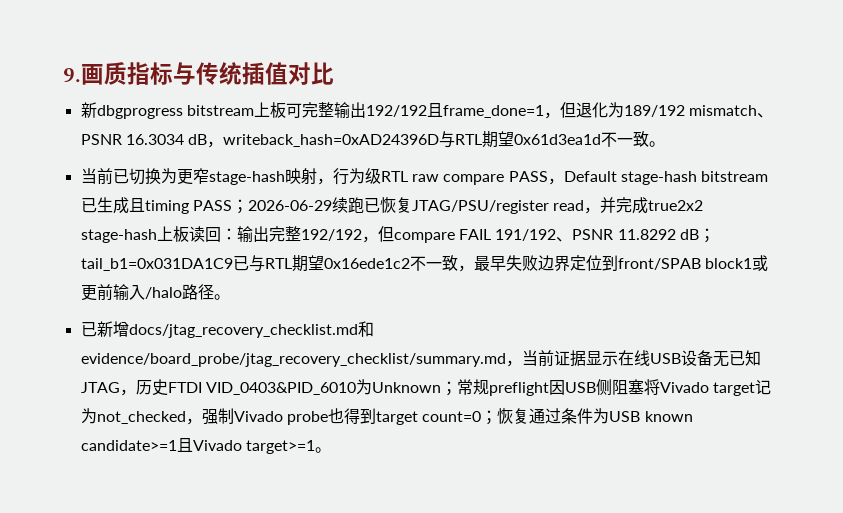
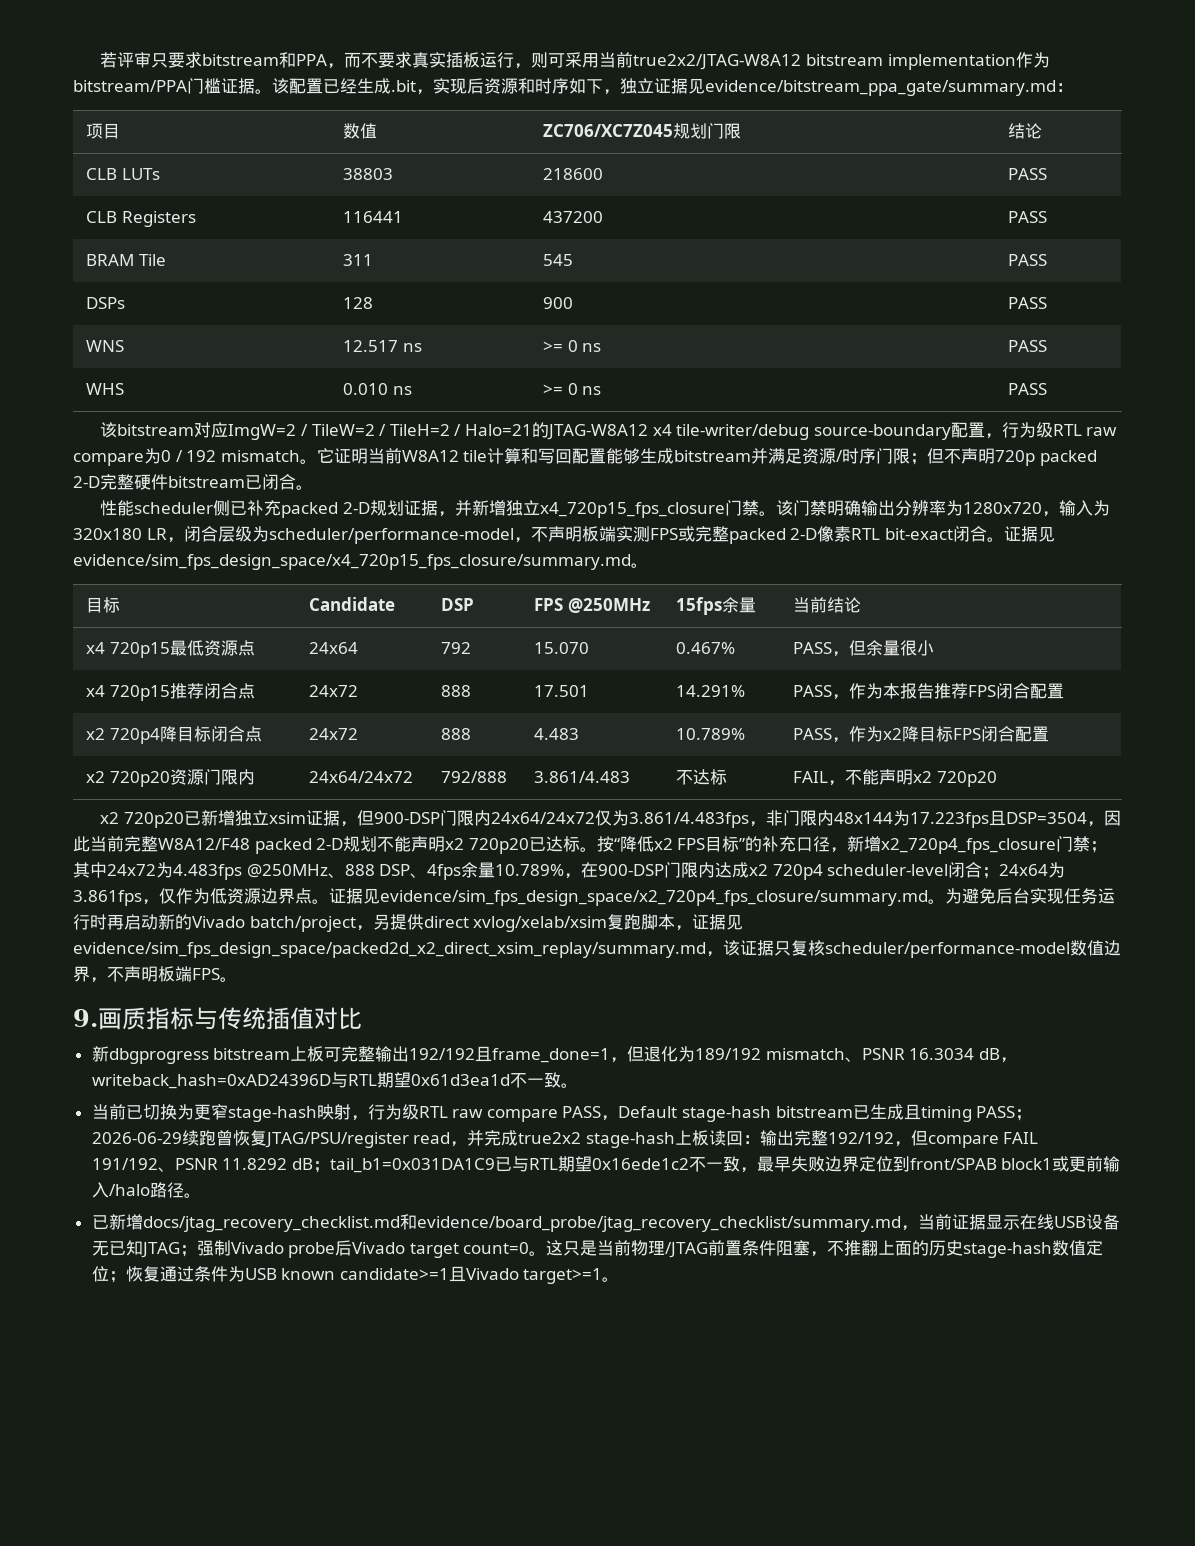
(63, 75) none -> [100,52,1050,70] [73,78,1073,96] [86,123,121,139] [343,123,378,139] [543,123,742,139] [1008,123,1043,139] [86,168,160,180] [343,168,394,180] [543,168,604,180] [1008,168,1048,180] [86,211,196,227] [343,211,404,223] [543,211,604,223] [1008,211,1048,223] [86,254,166,266] [343,254,374,266] [543,254,574,266] [1008,254,1048,266] [86,297,126,309] [343,297,374,309] [543,297,574,309] [1008,297,1048,309] [86,340,125,352] [343,340,422,352] [543,340,602,352] [1008,340,1048,352] [86,383,125,395] [343,383,412,395] [543,383,602,395] [1008,383,1048,395] [100,422,1118,440] [73,448,1097,466] [73,474,313,490] [100,500,1111,518] [73,526,1055,544] [73,554,648,570] [86,597,121,613] [309,597,396,611] [441,598,475,611] [534,598,650,613] [676,597,757,615] [793,597,862,613] [86,640,255,658] [309,642,359,654] [441,642,472,654] [534,642,590,654] [676,642,736,654] [793,640,935,657] [86,683,255,701] [309,685,359,697] [441,685,472,697] [534,685,590,697] [676,685,746,697] [793,683,1065,700] [86,726,262,744] [309,728,359,740] [441,728,472,740] [534,728,580,740] [676,728,746,740] [793,726,1050,743] [86,769,255,787] [309,771,414,783] [441,771,508,783] [534,771,631,783] [676,769,728,785] [793,769,997,787] [100,810,1122,828] [73,836,1108,854] [73,862,1066,880] [73,888,1115,906] [73,914,744,932] [73,940,1121,958] [73,966,237,983] 若评审只要求bitstream和PPA，而不要求真实插板运行，则可采用当前true2x2/JTAG-W8A12 bitstream implementation作为bitstream/PPA门槛证据。该配置已经生成.bit，实现后资源和时序如下，独立证据见evidence/bitstream_ppa_gate/summary.md： // 项目 | 数值 | ZC706/XC7Z045规划门限 | 结论 // CLB LUTs | 38803 | 218600 | PASS // CLB Registers | 116441 | 437200 | PASS // BRAM Tile | 311 | 545 | PASS // DSPs | 128 | 900 | PASS // WNS | 12.517 ns | >= 0 ns | PASS // WHS | 0.010 ns | >= 0 ns | PASS // 该bitstream对应ImgW=2 / TileW=2 / TileH=2 / Halo=21的JTAG-W8A12 x4 tile-writer/debug source-boundary配置，行为级RTL raw compare为0 / 192 mismatch。它证明当前W8A12 tile计算和写回配置能够生成bitstream并满足资源/时序门限；但不声明720p packed 2-D完整硬件bitstream已闭合。 // 性能scheduler侧已补充packed 2-D规划证据，并新增独立x4_720p15_fps_closure门禁。该门禁明确输出分辨率为1280x720，输入为320x180 LR，闭合层级为scheduler/performance-model，不声明板端实测FPS或完整packed 2-D像素RTL bit-exact闭合。证据见evidence/sim_fps_design_space/x4_720p15_fps_closure/summary.md。 // 目标 | Candidate | DSP | FPS @250MHz | 15fps余量 | 当前结论 // x4 720p15最低资源点 | 24x64 | 792 | 15.070 | 0.467% | PASS，但余量很小 // x4 720p15推荐闭合点 | 24x72 | 888 | 17.501 | 14.291% | PASS，作为本报告推荐FPS闭合配置 // x2 720p4降目标闭合点 | 24x72 | 888 | 4.483 | 10.789% | PASS，作为x2降目标FPS闭合配置 // x2 720p20资源门限内 | 24x64/24x72 | 792/888 | 3.861/4.483 | 不达标 | FAIL，不能声明x2 720p20 // x2 720p20已新增独立xsim证据，但900-DSP门限内24x64/24x72仅为3.861/4.483fps，非门限内48x144为17.223fps且DSP=3504，因此当前完整W8A12/F48 packed 2-D规划不能声明x2 720p20已达标。按“降低x2 FPS目标”的补充口径，新增x2_720p4_fps_closure门禁；其中24x72为4.483fps @250MHz、888 DSP、4fps余量10.789%，在900-DSP门限内达成x2 720p4 scheduler-level闭合；24x64为3.861fps，仅作为低资源边界点。证据见evidence/sim_fps_design_space/x2_720p4_fps_closure/summary.md。为避免后台实现任务运行时再启动新的Vivado batch/project，另提供direct xvlog/xelab/xsim复跑脚本，证据见evidence/sim_fps_design_space/packed2d_x2_direct_xsim_replay/summary.md，该证据只复核scheduler/performance-model数值边界，不声明板端FPS。 //
[363,198,380,213] 已 -> [215,1130,233,1146] 曾
[119,379,772,396] [80,408,202,425] ，历史FTDI VID_0403&PID_6010为Unknown；常规preflight因USB侧阻塞将Vivado target记为not_checked， -> [179,1245,197,1257] ；
[327,408,376,424] 也得到 -> [335,1240,406,1256] 后Vivado
(482, 416) none -> [529,1240,1104,1258] [91,1266,109,1282] 。这只是当前物理/JTAG前置条件阻塞，不推翻上面的历史stage-hash数值定位

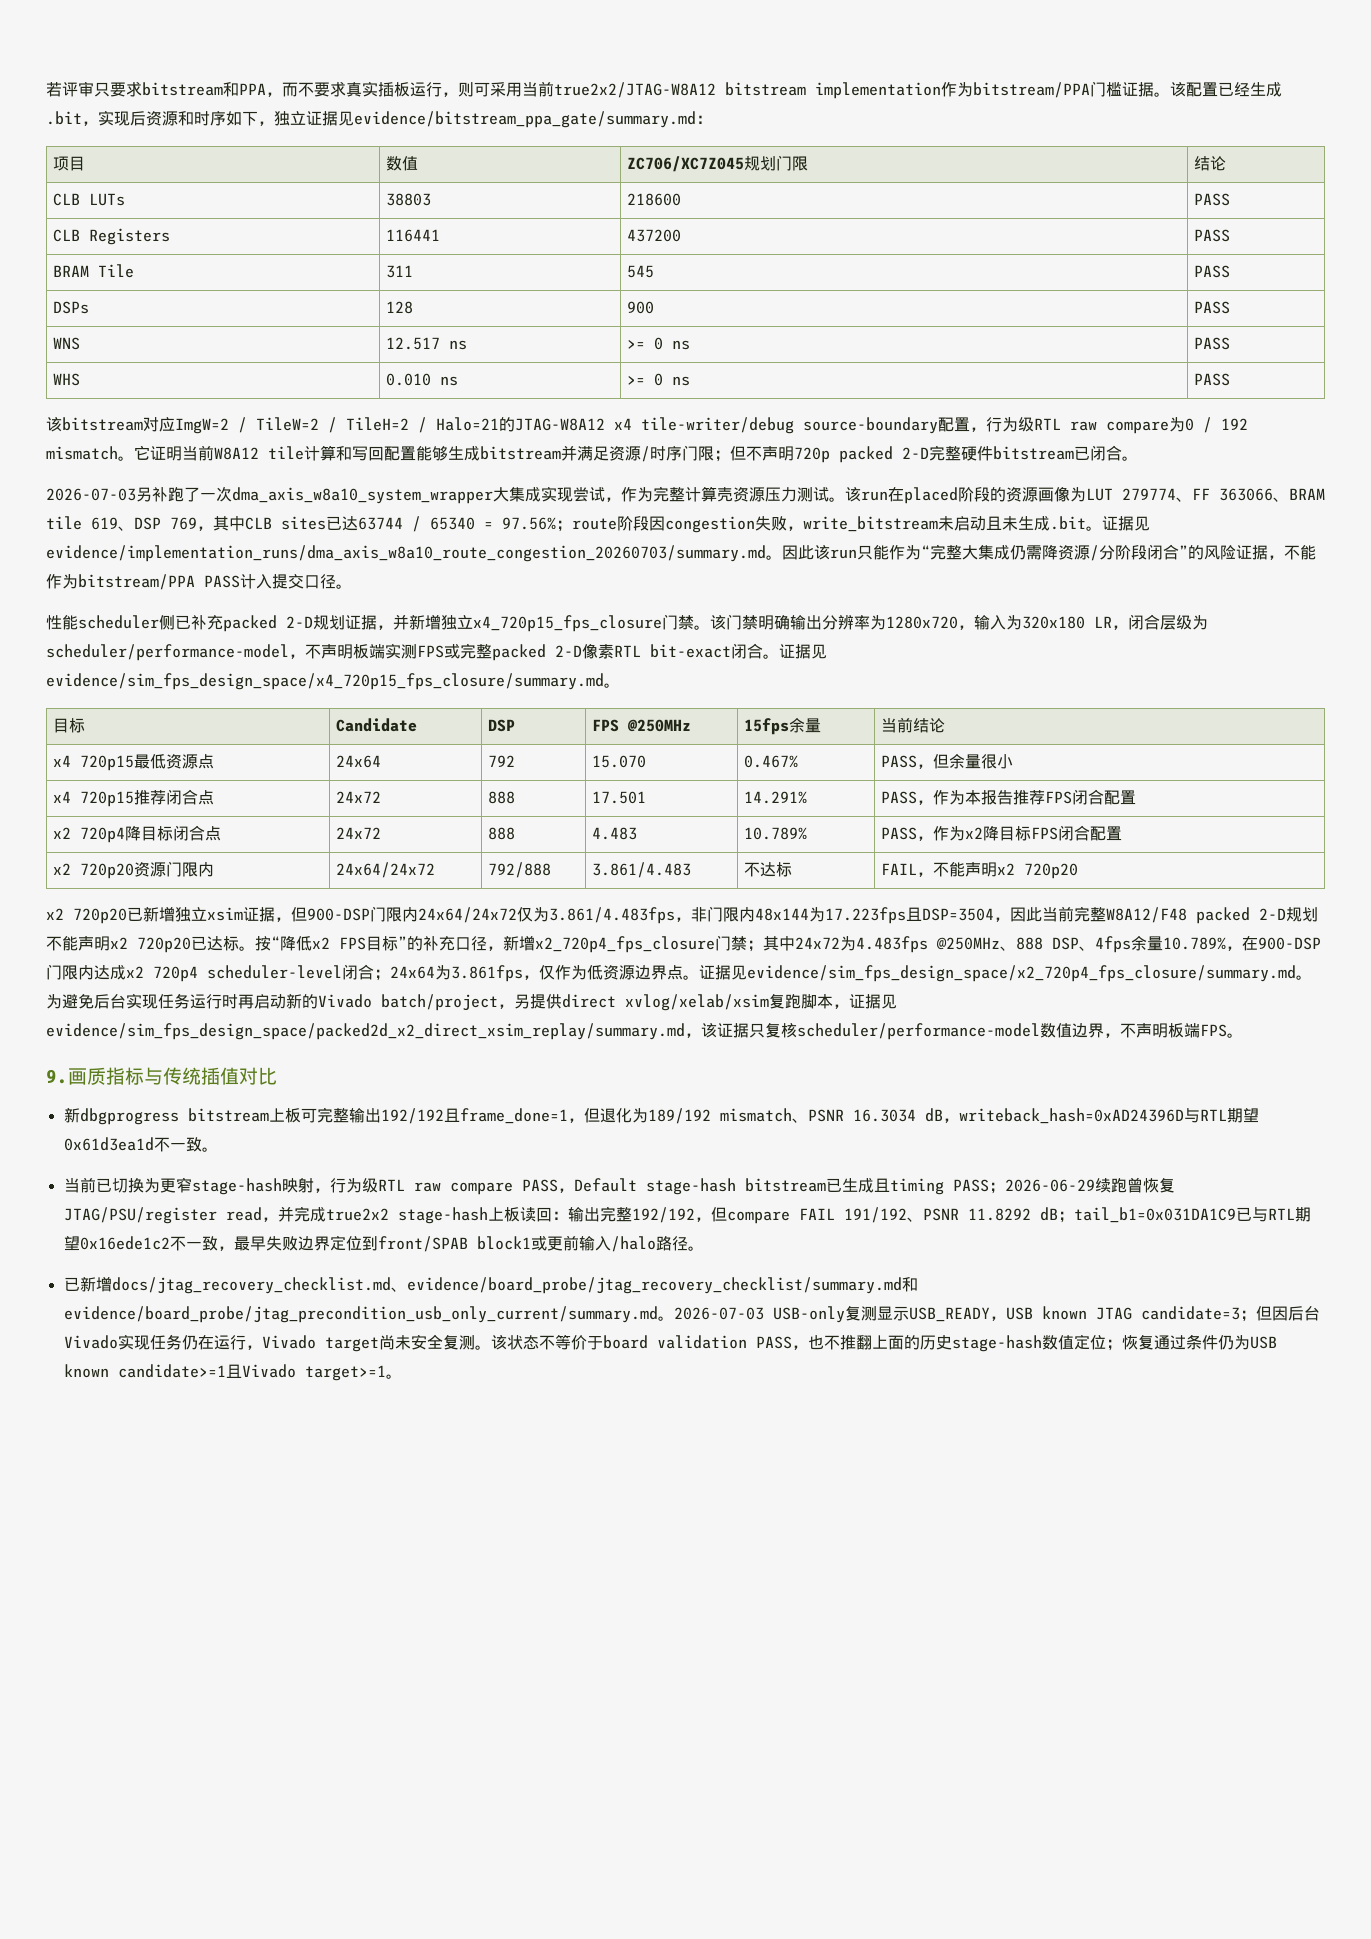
(313, 487) none -> [46,486,1325,504] [46,516,1150,533] [46,544,1316,562] [46,574,352,590] // 2026-07-03另补跑了一次dma_axis_w8a10_system_wrapper大集成实现尝试，作为完整计算壳资源压力测试。该run在placed阶段的资源画像为LUT 279774、FF 363066、BRAM tile 619、DSP 769，其中CLB sites已达63744 / 65340 = 97.56%；route阶段因congestion失败，write_bitstream未启动且未生成.bit。证据见evidence/implementation_runs/dma_axis_w8a10_route_congestion_20260703/summary.md。因此该run只能作为“完整大集成仍需降资源/分阶段闭合”的风险证据，不能作为bitstream/PPA PASS计入提交口径。
[399,1214,1120,1232] [91,1240,828,1258] 和evidence/board_probe/jtag_recovery_checklist/summary.md，当前证据显示在线USB设备无已知JTAG；强制Vivado probe后Vivado target count=0。这只是当前物理/JTAG前置条件阻塞， -> [390,1277,918,1294] [63,1306,1320,1323] [63,1334,824,1352] 、evidence/board_probe/jtag_recovery_checklist/summary.md和evidence/board_probe/jtag_precondition_usb_only_current/summary.md。2026-07-03 USB-only复测显示USB_READY，USB known JTAG candidate=3；但因后台Vivado实现任务仍在运行，Vivado target尚未安全复测。该状态不等价于board validation PASS，也
(228, 1274) none -> [1217,1335,1234,1350] 仍

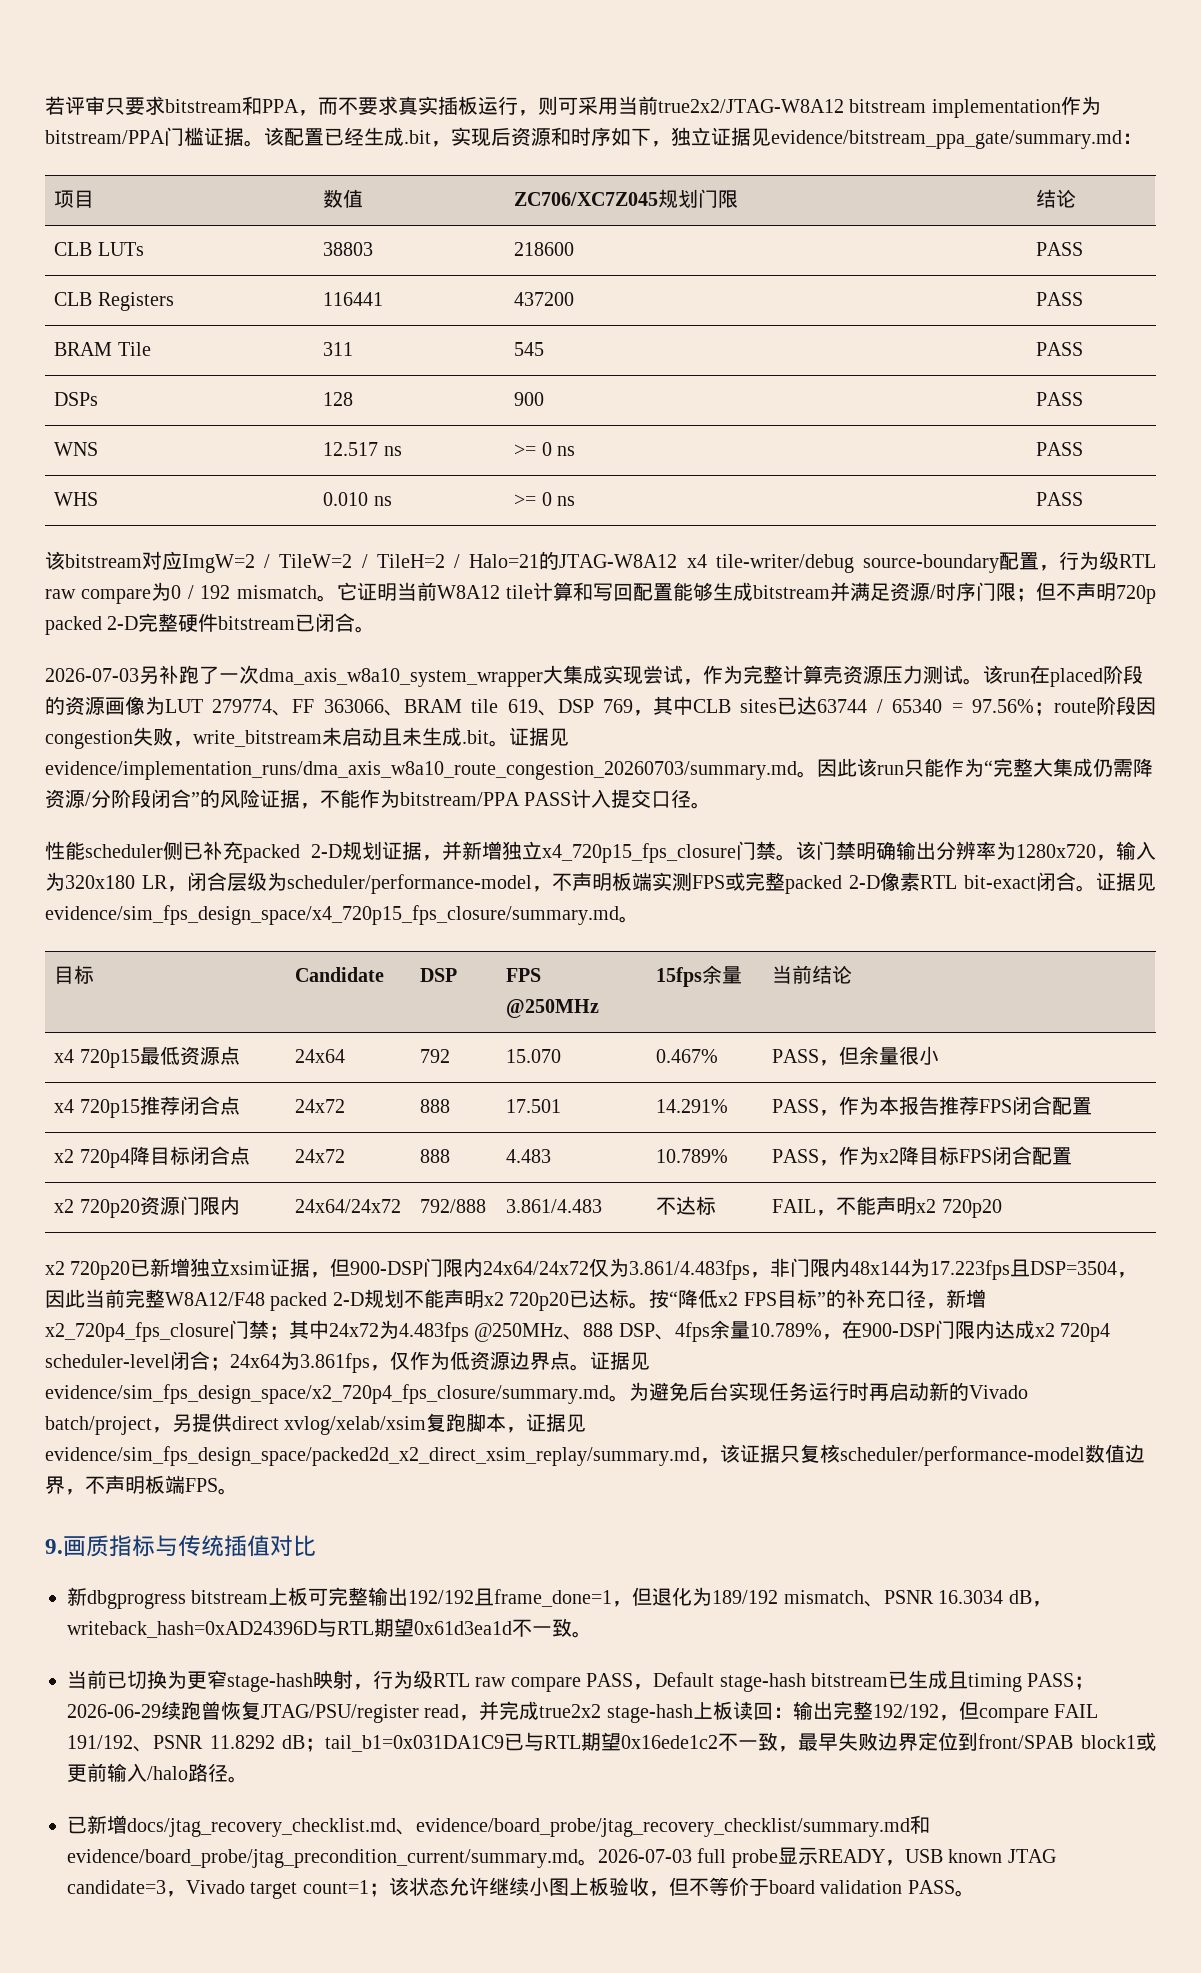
[63,1306,990,1323] evidence/board_probe/jtag_precondition_usb_only_current/summary.md。2026-07-03 USB-only复测显示USB_READY -> [67,1847,885,1868] evidence/board_probe/jtag_precondition_current/summary.md。2026-07-03 full probe显示READY
[1239,1306,1320,1322] [63,1334,539,1352] ；但因后台Vivado实现任务仍在运行，Vivado target尚未安全复测。该状态 -> [166,1877,689,1899] ，Vivado target count=1；该状态允许继续小图上板验收，但
[791,1334,1277,1352] [63,1364,386,1381] ，也不推翻上面的历史stage-hash数值定位；恢复通过条件仍为USB known candidate>=1且Vivado target>=1 -> (955, 1887) none

